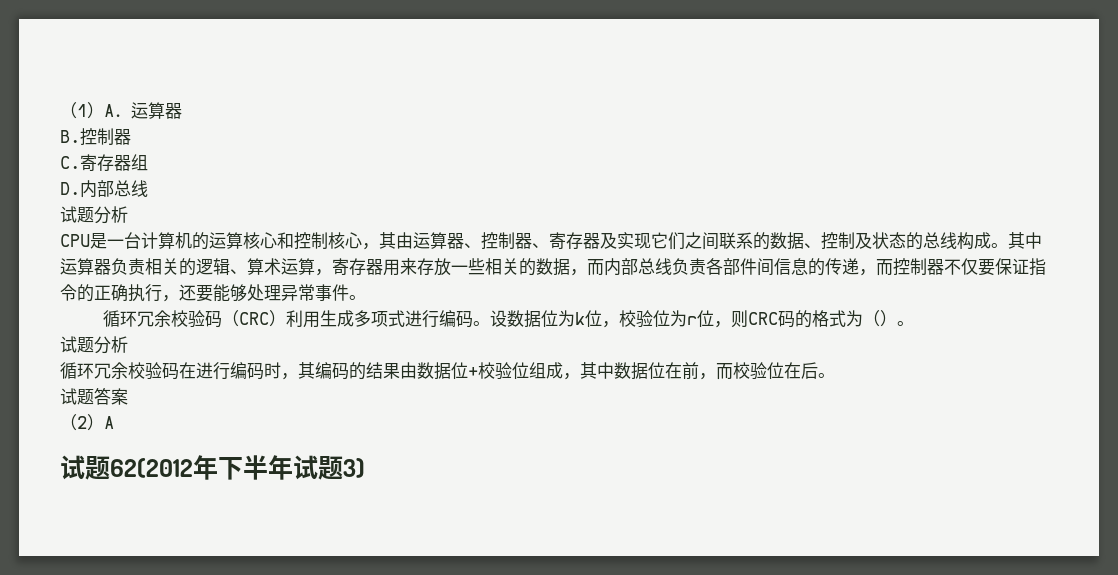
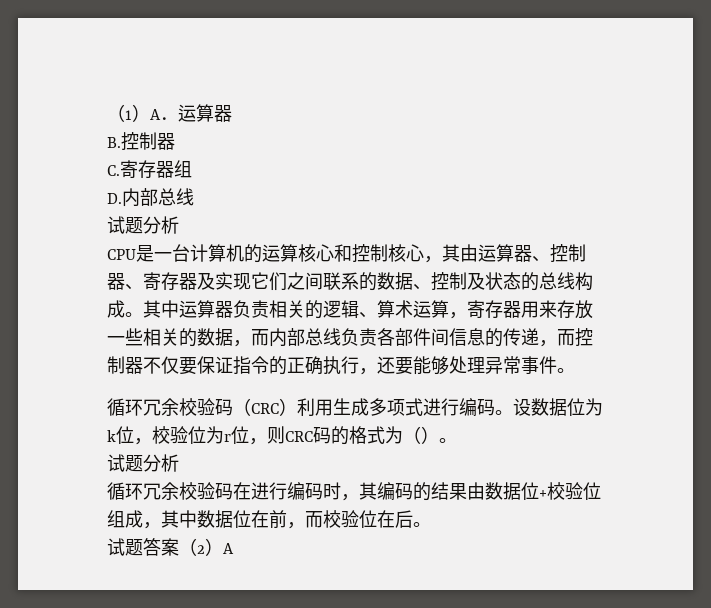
(128, 396) // -> (179, 547) none
[60,455,365,480] // 试题62(2012年下半年试题3) -> (234, 548) none

